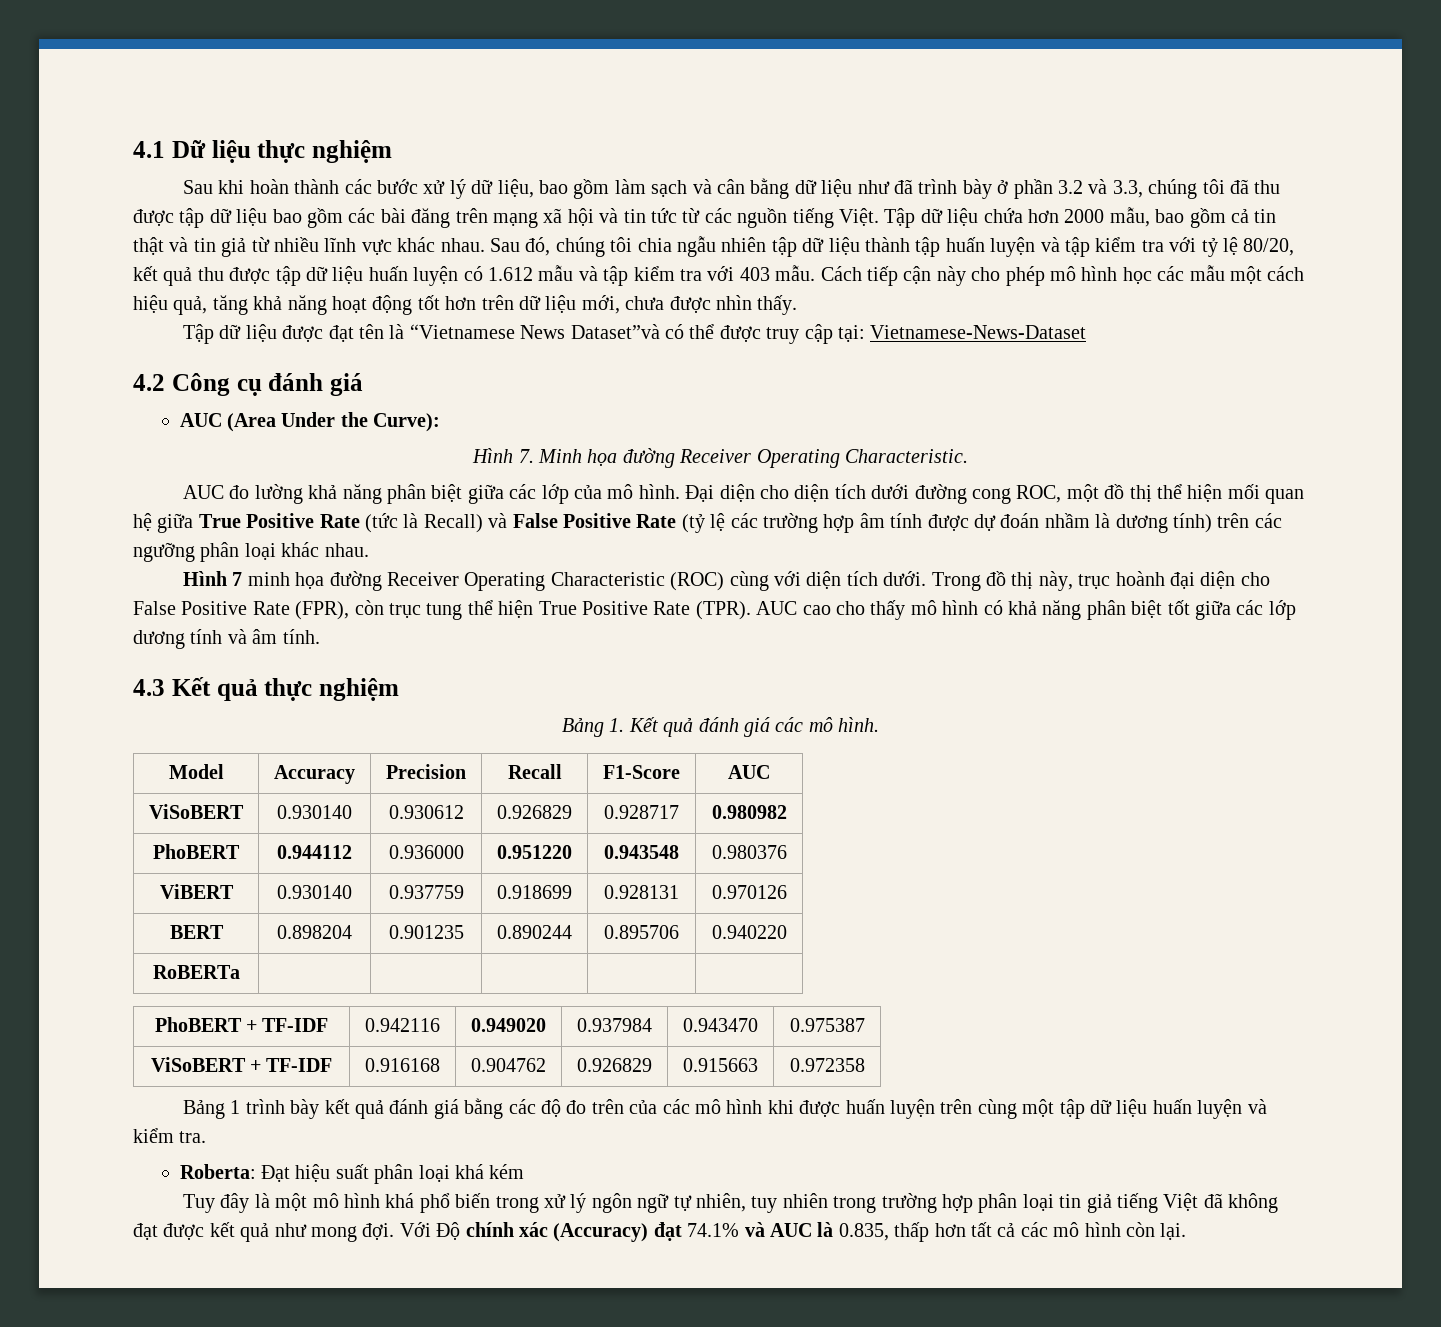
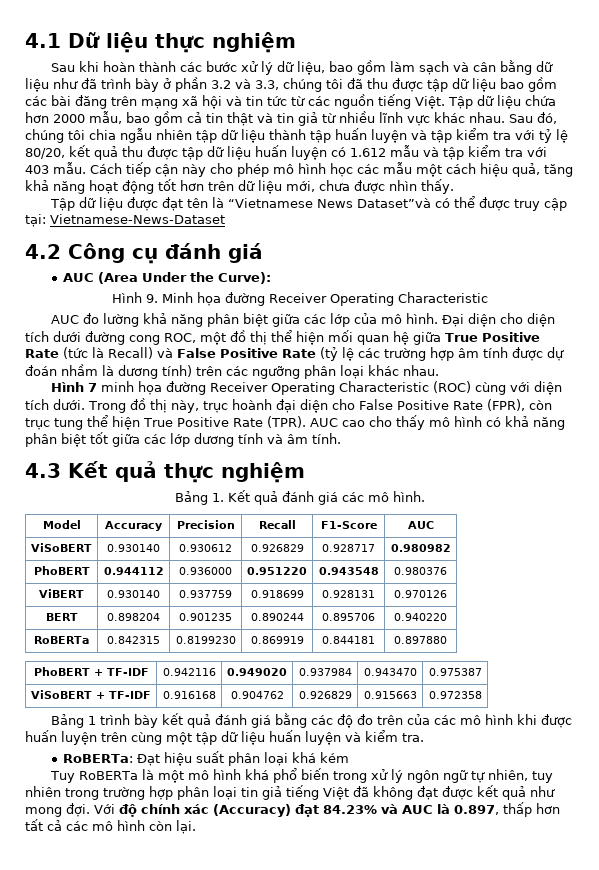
[518,449,534,463] 7. -> [145,294,158,303] 9.
[844,449,968,463] Characteristic. -> [397,292,488,303] Characteristic
(240, 972) | | | | -> [106,636,160,644] [175,636,236,644] [250,636,304,644] [322,636,375,644] [394,636,447,644] 0.842315 | 0.8199230 | 0.869919 | 0.844181 | 0.897880
[179,1164,256,1179] Roberta: -> [63,754,134,763] RoBERTa:
[220,1193,250,1213] đây -> [78,771,138,780] RoBERTa
[436,1222,461,1240] Độ -> [119,804,137,817] độ
[687,1223,740,1237] 74.1% -> [323,805,377,814] 84.23%
[838,1223,889,1241] 0.835, -> [454,805,499,815] 0.897,

